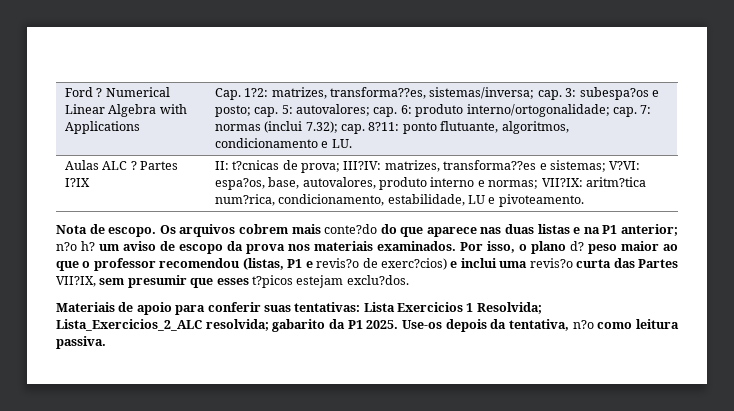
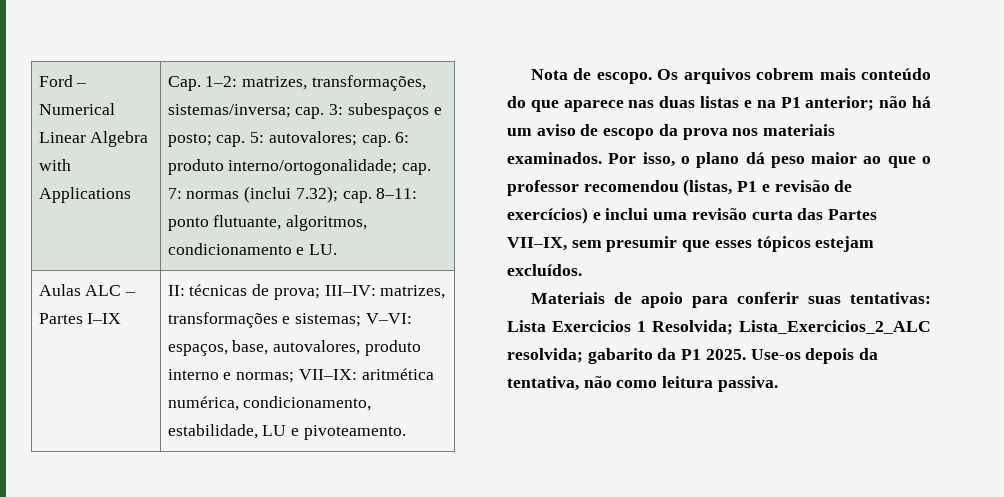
[96,88,103,97] ? -> [76,83,87,87] –
[244,87,427,99] 1?2: matrizes, transforma??es, -> [205,75,426,91] 1–2: matrizes, transformações,
[579,87,649,100] subespa?os -> [347,103,429,119] subespaços
[368,122,400,131] 8?11: -> [376,188,418,199] 8–11:
[130,161,179,170] [64,178,90,187] ? Partes I?IX -> [125,292,136,296] [38,313,122,324] – Partes I–IX
[232,160,280,170] t?cnicas -> [189,284,248,296] técnicas
[343,160,641,172] [214,178,265,190] III?IV: matrizes, transforma??es e sistemas; V?VI: espa?os, -> [324,285,446,299] [167,312,412,328] [167,344,228,356] III–IV: matrizes, transformações e sistemas; V–VI: espaços,
[541,177,646,187] [214,194,275,206] VII?IX: aritm?tica num?rica, -> [298,368,434,380] [167,396,239,411] VII–IX: aritmética numérica,
[324,224,378,234] conte?do -> [861,68,931,80] conteúdo
[56,241,95,251] n?o h? -> [879,96,931,108] não há
[570,241,584,251] d? -> [745,152,765,164] dá
[316,258,447,270] revis?o de exerc?cios) -> [774,180,853,192] [507,207,588,224] revisão de exercícios)
[529,258,573,268] revis?o -> [691,208,747,220] revisão
[56,276,96,287] VII?IX, -> [507,237,567,251] VII–IX,
[251,275,409,288] t?picos estejam exclu?dos. -> [756,236,875,252] [507,264,582,276] tópicos estejam excluídos.
[572,320,594,329] n?o -> [583,376,612,388] não

